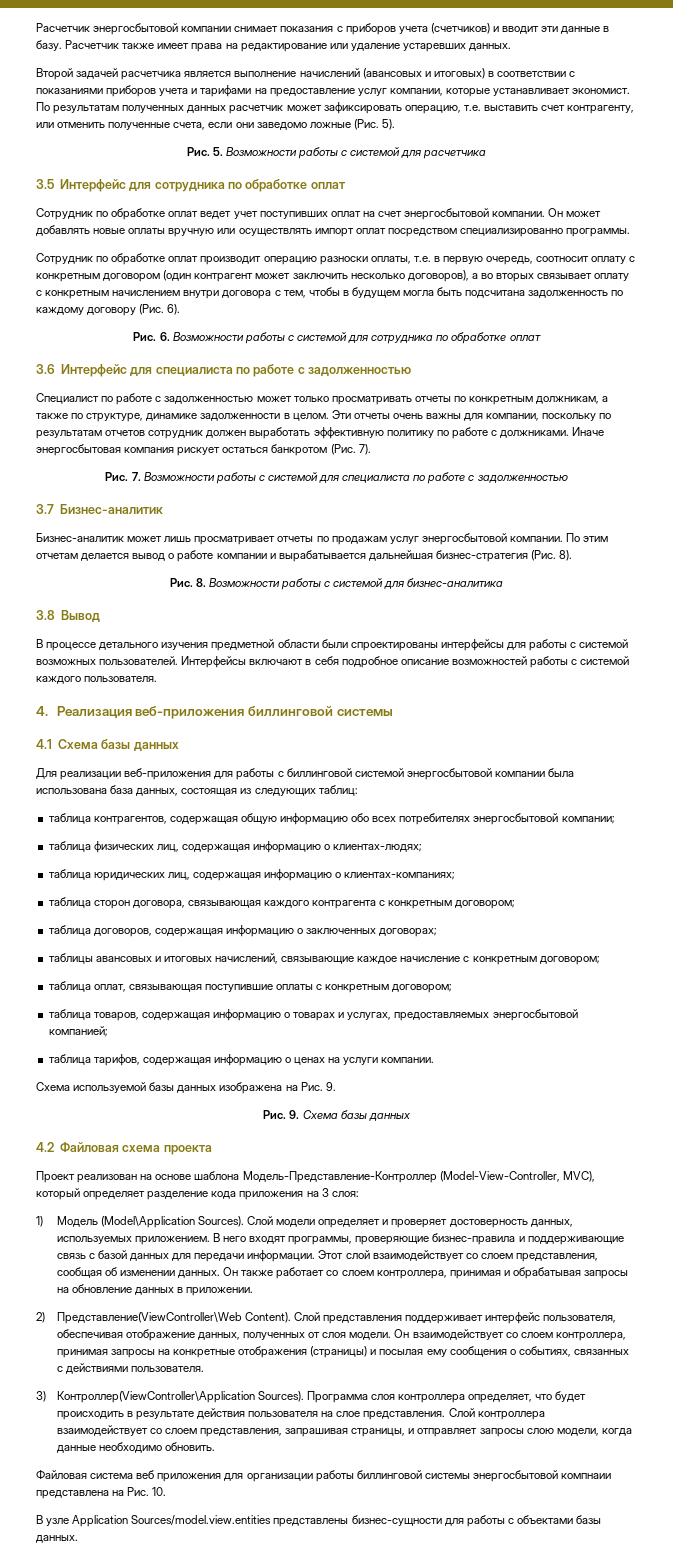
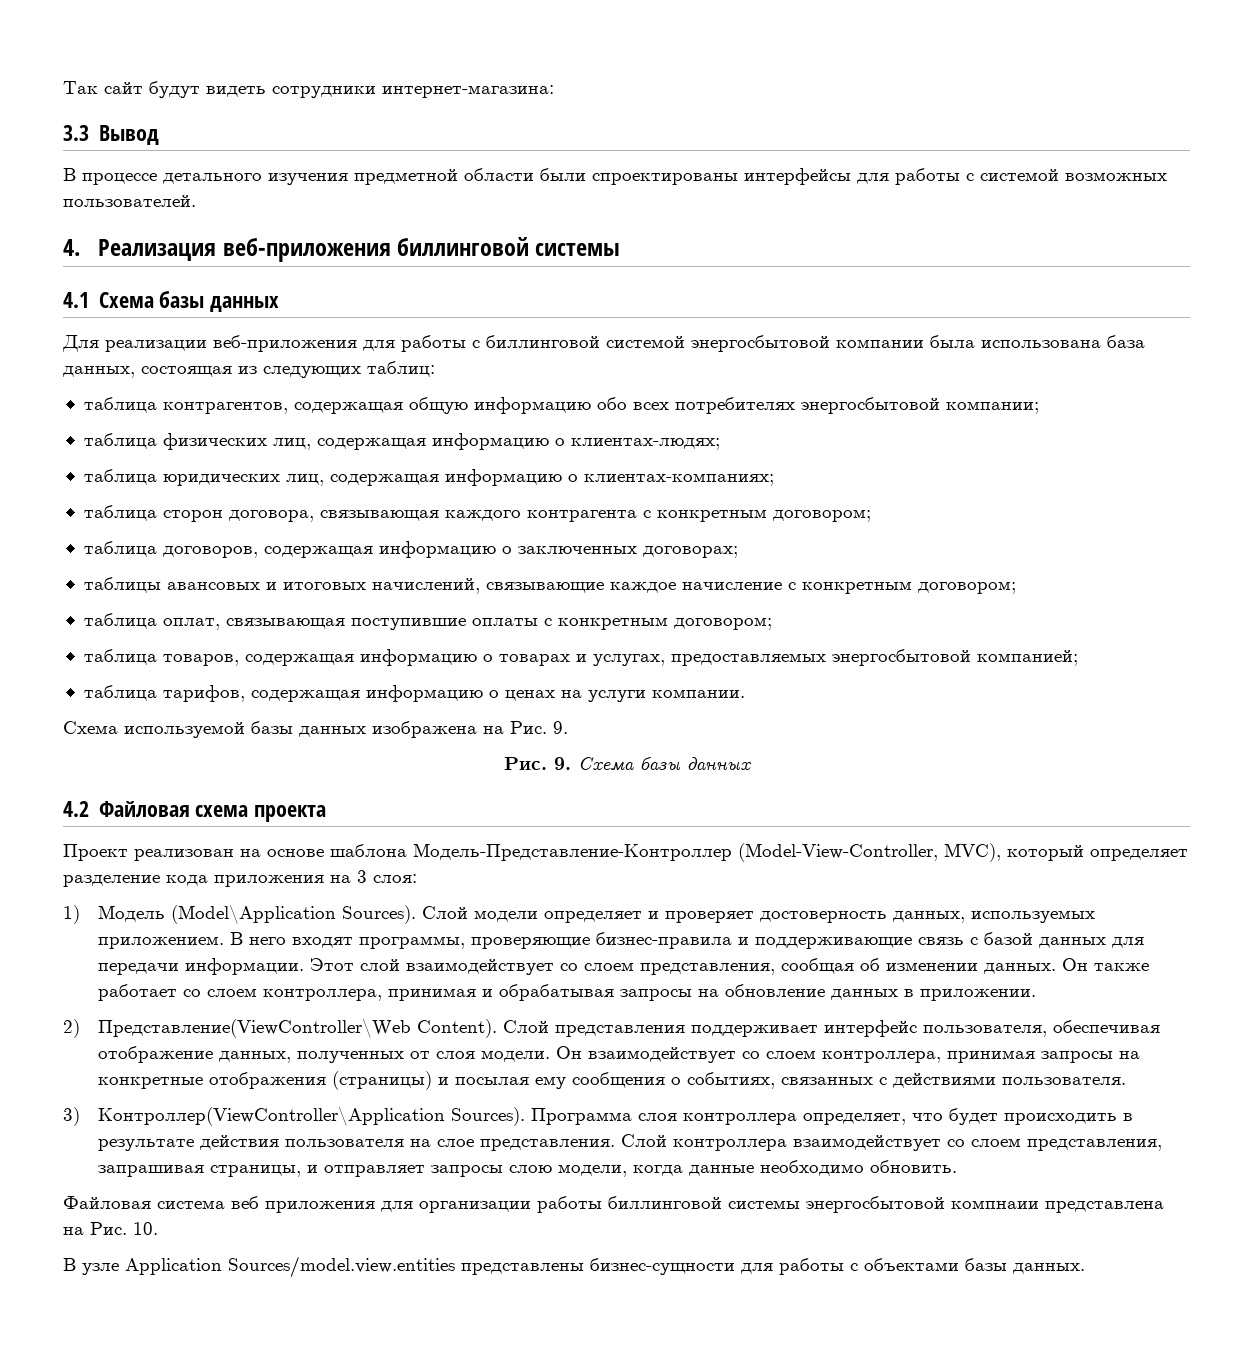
[36,23,610,35] [36,40,512,52] [36,68,576,80] [36,85,631,97] [36,102,635,114] [36,119,395,130] [186,147,487,159] [36,179,346,192] [36,208,602,220] [36,225,631,237] [36,253,636,265] [36,270,630,282] [36,287,624,299] [36,304,181,316] [133,332,541,344] [36,364,411,377] [36,393,609,405] [36,410,612,422] [36,427,605,439] [36,444,371,456] [105,472,568,484] [36,504,163,514] [36,533,609,545] [36,550,573,562] [169,578,504,590] [36,610,55,620] Расчетчик энергосбытовой компании снимает показания с приборов учета (счетчиков) и вводит эти данные в базу. Расчетчик также имеет права на редактирование или удаление устаревших данных. // Второй задачей расчетчика является выполнение начислений (авансовых и итоговых) в соответствии с показаниями приборов учета и тарифами на предоставление услуг компании, которые устанавливает экономист. По результатам полученных данных расчетчик может зафиксировать операцию, т.е. выставить счет контрагенту, или отменить полученные счета, если они заведомо ложные (Рис. 5). // Рис. 5. Возможности работы с системой для расчетчика // 3.5 Интерфейс для сотрудника по обработке оплат // Сотрудник по обработке оплат ведет учет поступивших оплат на счет энергосбытовой компании. Он может добавлять новые оплаты вручную или осуществлять импорт оплат посредством специализированно программы. // Сотрудник по обработке оплат производит операцию разноски оплаты, т.е. в первую очередь, соотносит оплату с конкретным договором (один контрагент может заключить несколько договоров), а во вторых связывает оплату с конкретным начислением внутри договора с тем, чтобы в будущем могла быть подсчитана задолженность по каждому договору (Рис. 6). // Рис. 6. Возможности работы с системой для сотрудника по обработке оплат // 3.6 Интерфейс для специалиста по работе с задолженностью // Специалист по работе с задолженностью может только просматривать отчеты по конкретным должникам, а также по структуре, динамике задолженности в целом. Эти отчеты очень важны для компании, поскольку по результатам отчетов сотрудник должен выработать эффективную политику по работе с должниками. Иначе энергосбытовая компания рискует остаться банкротом (Рис. 7). // Рис. 7. Возможности работы с системой для специалиста по работе с задолженностью // 3.7 Бизнес-аналитик // Бизнес-аналитик может лишь просматривает отчеты по продажам услуг энергосбытовой компании. По этим отчетам делается вывод о работе компании и вырабатывается дальнейшая бизнес-стратегия (Рис. 8). // Рис. 8. Возможности работы с системой для бизнес-аналитика // 3.8 -> [63,81,554,98] [63,125,89,141] Так сайт будут видеть сотрудники интернет-магазина: // 3.3
[181,656,630,668] [36,676,158,684] Интерфейсы включают в себя подробное описание возможностей работы с системой каждого пользователя. -> (196, 201) none

